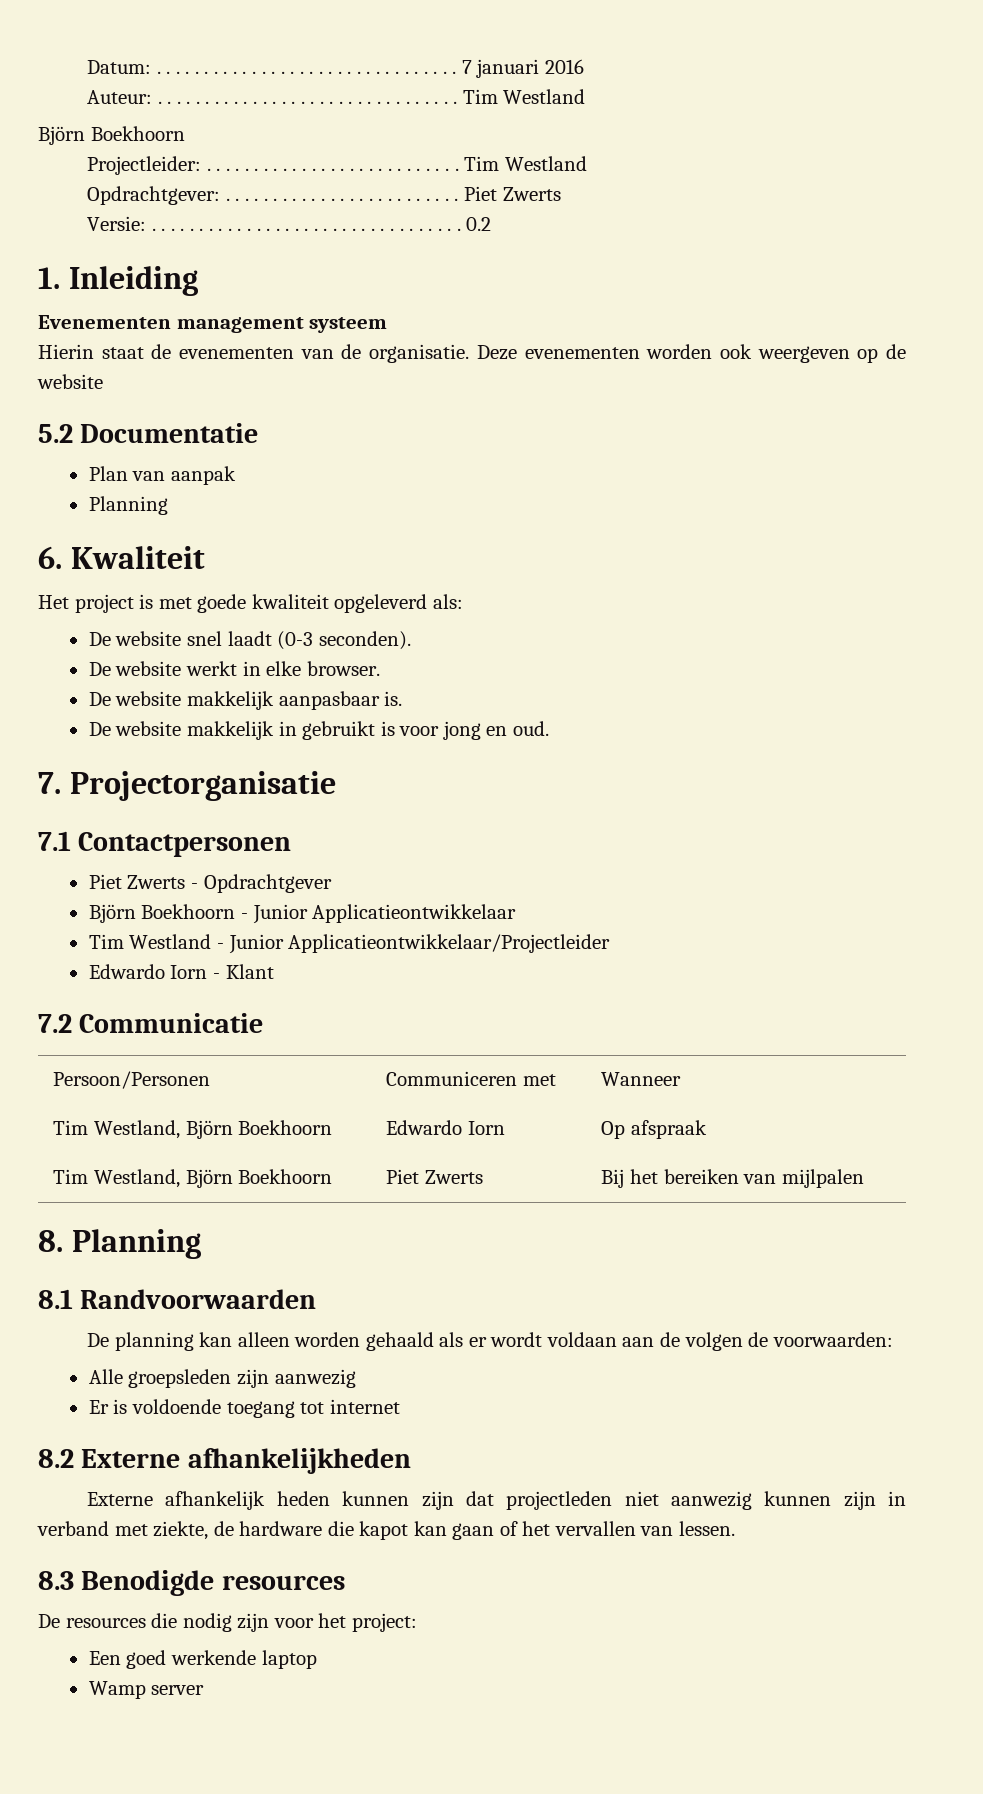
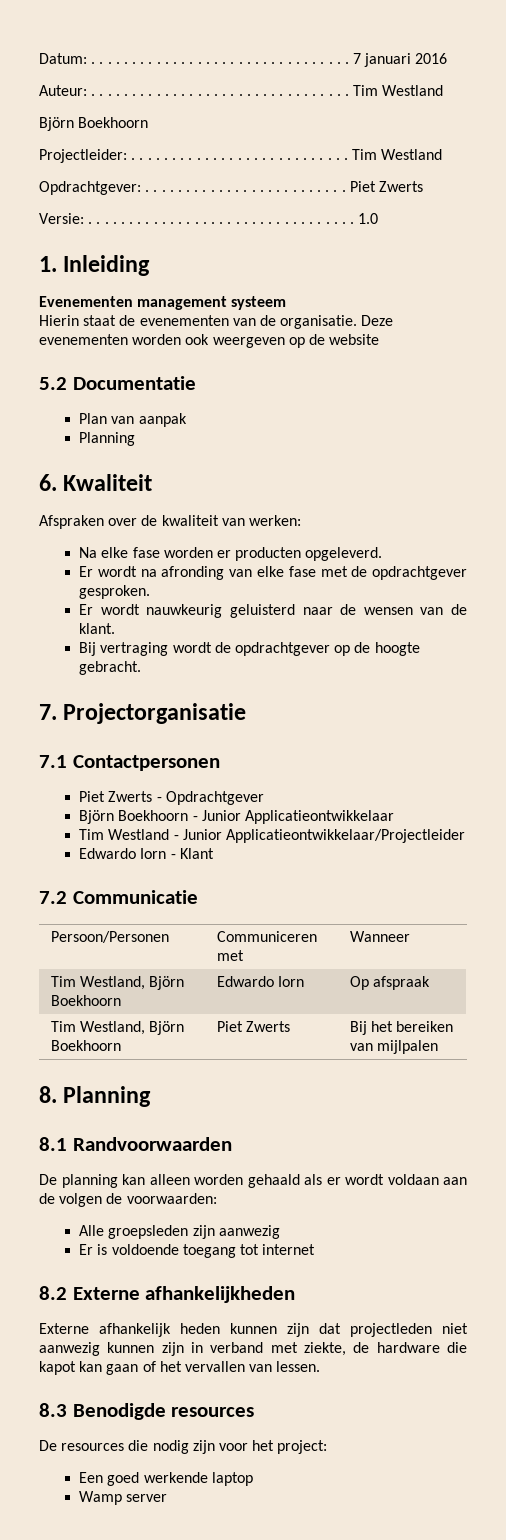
[466,217,492,231] 0.2 -> [358,213,379,224] 1.0
[38,594,463,613] [88,631,411,650] [88,661,380,676] [88,691,403,710] [88,721,549,740] Het project is met goede kwaliteit opgeleverd als: // De website snel laadt (0-3 seconden). // De website werkt in elke browser. // De website makkelijk aanpasbaar is. // De website makkelijk in gebruikt is voor jong en oud. -> [39,515,301,529] [79,547,383,561] [79,566,467,580] [79,585,151,599] [79,604,467,618] [79,623,116,634] [79,642,420,656] [79,661,142,675] Afspraken over de kwaliteit van werken: // Na elke fase worden er producten opgeleverd. // Er wordt na afronding van elke fase met de opdrachtgever gesproken. // Er wordt nauwkeurig geluisterd naar de wensen van de klant. // Bij vertraging wordt de opdrachtgever op de hoogte gebracht.

